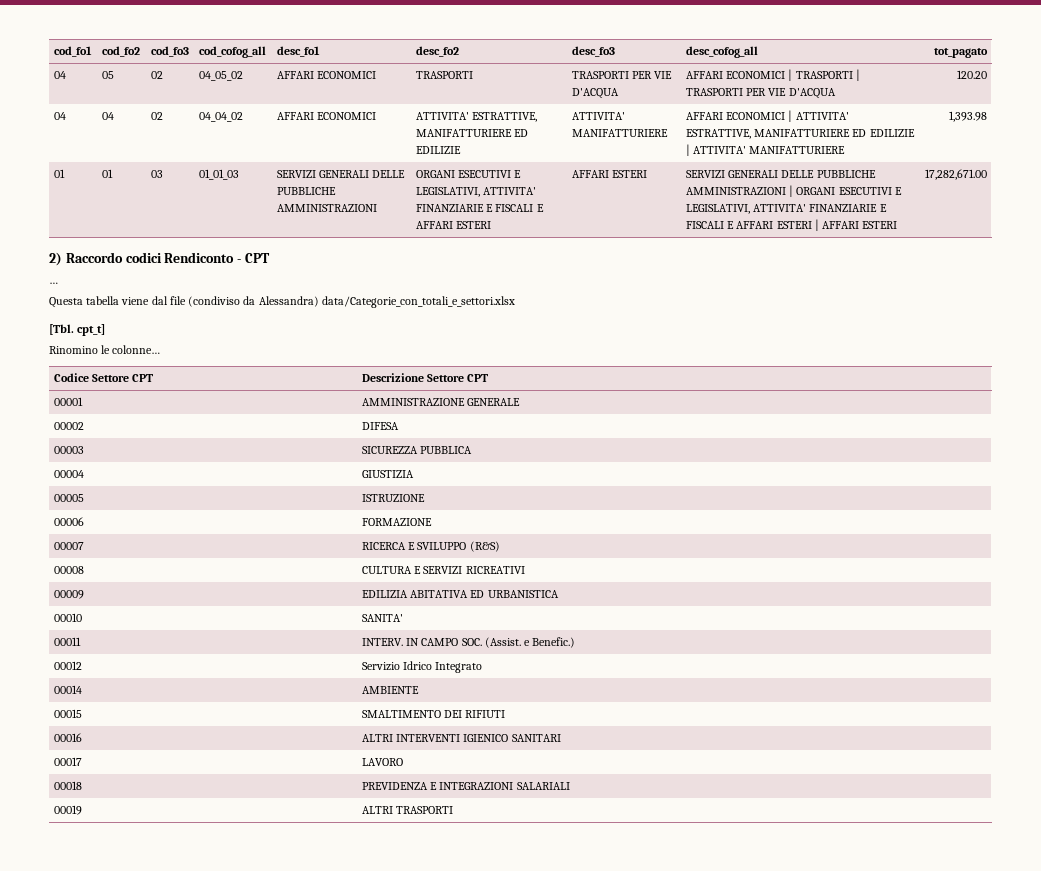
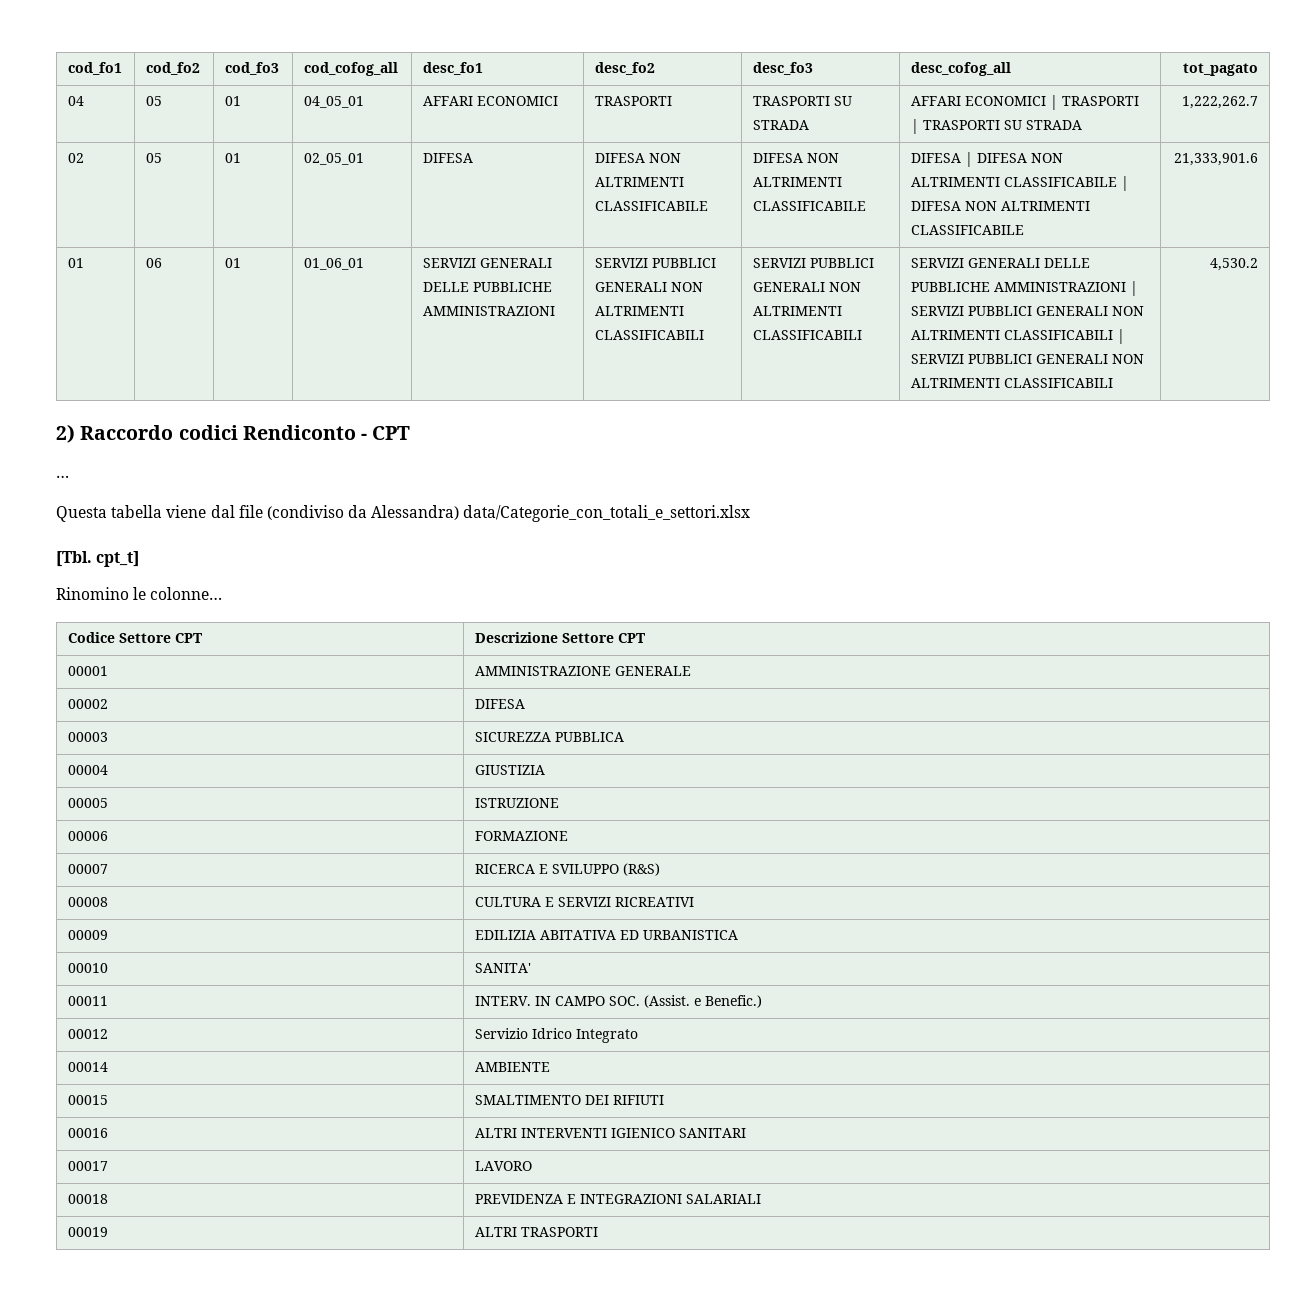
[150,71,163,79] [198,71,243,81] [276,71,377,79] [415,71,473,79] [571,71,673,79] [571,88,619,99] [685,69,860,81] [685,88,836,99] [957,70,988,79] [53,112,66,120] [101,112,114,120] [150,112,163,120] [198,112,243,122] [276,112,377,120] [415,112,538,122] [415,129,529,137] [415,146,461,154] [571,112,625,120] [571,129,668,137] [685,110,849,122] [685,129,915,139] [685,144,846,156] [949,111,988,122] [53,169,65,178] [101,169,113,178] [150,170,163,178] [198,169,239,180] [276,170,406,178] [276,187,336,195] [276,204,377,212] [415,170,522,178] [415,187,537,197] [415,204,544,212] [415,221,492,229] [571,170,648,178] [685,170,876,178] [685,185,902,197] [685,204,887,214] [685,219,898,231] [925,169,988,180] 02 | 04_05_02 | AFFARI ECONOMICI | TRASPORTI | TRASPORTI PER VIE D'ACQUA | AFFARI ECONOMICI | TRASPORTI | TRASPORTI PER VIE D'ACQUA | 120.20 // 04 | 04 | 02 | 04_04_02 | AFFARI ECONOMICI | ATTIVITA' ESTRATTIVE, MANIFATTURIERE ED EDILIZIE | ATTIVITA' MANIFATTURIERE | AFFARI ECONOMICI | ATTIVITA' ESTRATTIVE, MANIFATTURIERE ED EDILIZIE | ATTIVITA' MANIFATTURIERE | 1,393.98 // 01 | 01 | 03 | 01_01_03 | SERVIZI GENERALI DELLE PUBBLICHE AMMINISTRAZIONI | ORGANI ESECUTIVI E LEGISLATIVI, ATTIVITA' FINANZIARIE E FISCALI E AFFARI ESTERI | AFFARI ESTERI | SERVIZI GENERALI DELLE PUBBLICHE AMMINISTRAZIONI | ORGANI ESECUTIVI E LEGISLATIVI, ATTIVITA' FINANZIARIE E FISCALI E AFFARI ESTERI | AFFARI ESTERI | 17,282,671.00 -> [224,96,241,106] [303,96,364,108] [422,96,558,106] [594,96,672,106] [752,96,852,106] [752,120,809,130] [910,95,1139,110] [910,119,1082,134] [1182,96,1259,109] [67,153,84,163] [145,153,162,163] [224,153,241,163] [303,153,364,165] [422,153,473,163] [594,153,681,163] [594,177,684,187] [594,201,708,211] [752,153,839,163] [752,177,842,187] [752,201,866,211] [910,152,1063,167] [910,176,1129,191] [910,201,1090,211] [910,225,1024,235] [1174,153,1259,166] [67,258,84,268] [145,258,162,268] [224,258,241,268] [303,258,364,270] [422,258,552,268] [422,282,552,292] [422,306,555,316] [594,258,716,268] [594,282,703,292] [594,306,684,316] [594,330,704,340] [752,258,874,268] [752,282,861,292] [752,306,842,316] [752,330,862,340] [910,258,1090,268] [910,281,1138,296] [910,306,1144,316] [910,329,1125,344] [910,354,1144,364] [910,378,1113,388] [1210,258,1259,271] 01 | 04_05_01 | AFFARI ECONOMICI | TRASPORTI | TRASPORTI SU STRADA | AFFARI ECONOMICI | TRASPORTI | TRASPORTI SU STRADA | 1,222,262.7 // 02 | 05 | 01 | 02_05_01 | DIFESA | DIFESA NON ALTRIMENTI CLASSIFICABILE | DIFESA NON ALTRIMENTI CLASSIFICABILE | DIFESA | DIFESA NON ALTRIMENTI CLASSIFICABILE | DIFESA NON ALTRIMENTI CLASSIFICABILE | 21,333,901.6 // 01 | 06 | 01 | 01_06_01 | SERVIZI GENERALI DELLE PUBBLICHE AMMINISTRAZIONI | SERVIZI PUBBLICI GENERALI NON ALTRIMENTI CLASSIFICABILI | SERVIZI PUBBLICI GENERALI NON ALTRIMENTI CLASSIFICABILI | SERVIZI GENERALI DELLE PUBBLICHE AMMINISTRAZIONI | SERVIZI PUBBLICI GENERALI NON ALTRIMENTI CLASSIFICABILI | SERVIZI PUBBLICI GENERALI NON ALTRIMENTI CLASSIFICABILI | 4,530.2

